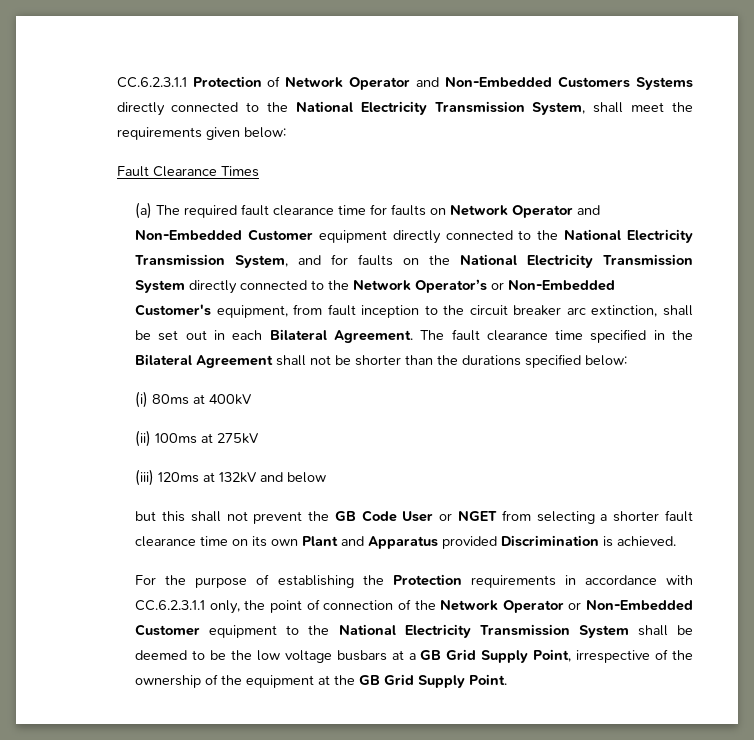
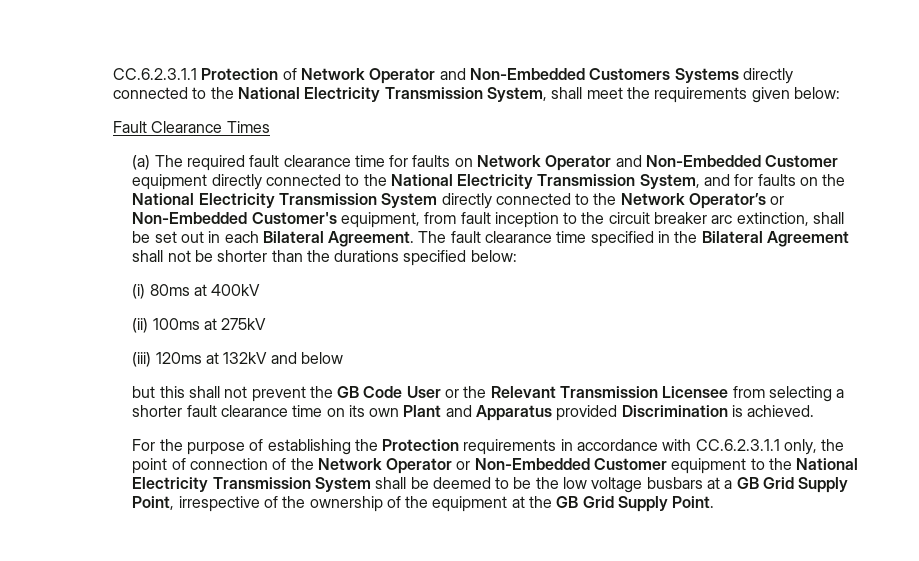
[458,511,498,521] NGET -> [463,386,729,398] the Relevant Transmission Licensee

